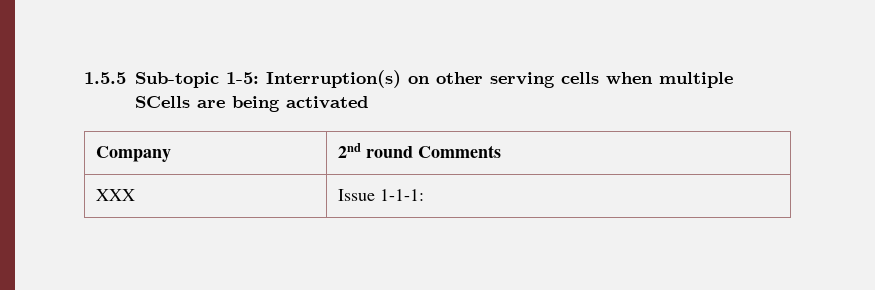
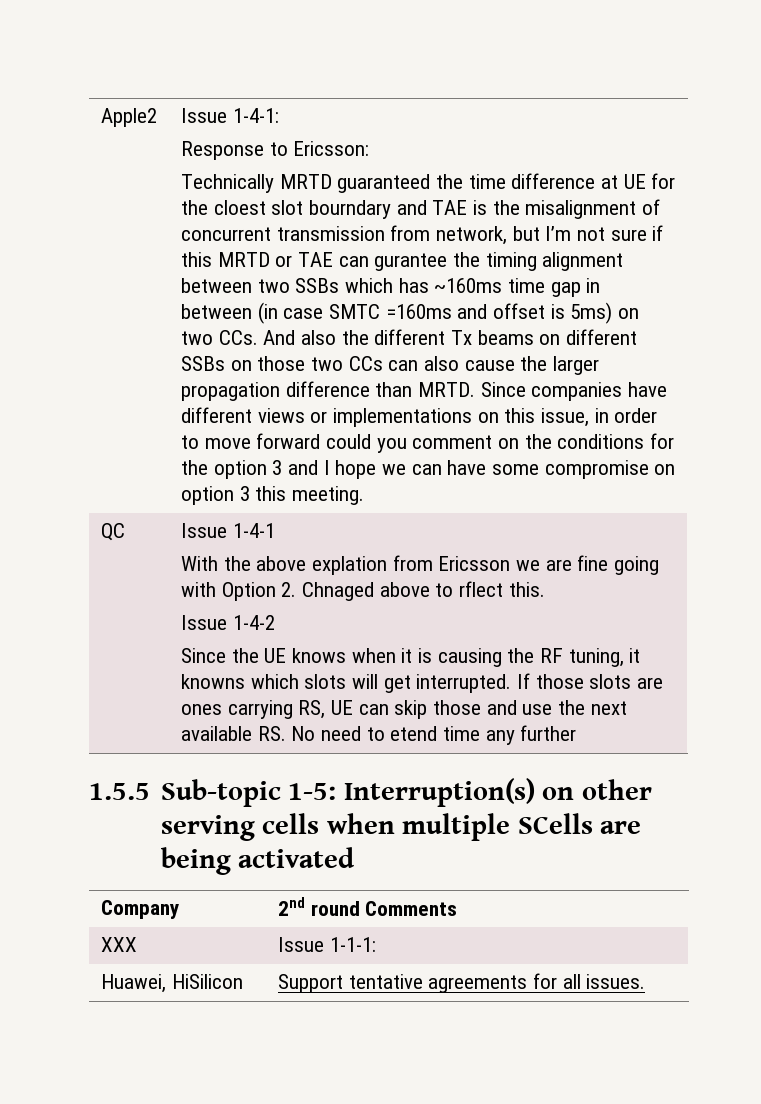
(84, 78) none -> [100,108,157,127] [180,108,279,123] [180,141,370,160] [180,173,676,193] [180,199,660,219] [180,225,664,245] [180,252,624,271] [180,278,601,297] [180,302,639,324] [180,329,637,345] [180,356,599,375] [180,381,667,401] [180,407,658,427] [180,433,674,453] [180,460,676,479] [180,486,364,505] [100,523,125,541] [180,523,275,538] [180,555,659,575] [180,581,545,601] [180,615,275,630] [180,648,641,667] [180,673,663,693] [180,700,627,719] [180,725,577,745] Apple2 | Issue 1-4-1: // Response to Ericsson: // Technically MRTD guaranteed the time difference at UE for the cloest slot bourndary and TAE is the misalignment of concurrent transmission from network, but I’m not sure if this MRTD or TAE can gurantee the timing alignment between two SSBs which has ~160ms time gap in between (in case SMTC =160ms and offset is 5ms) on two CCs. And also the different Tx beams on different SSBs on those two CCs can also cause the larger propagation difference than MRTD. Since companies have different views or implementations on this issue, in order to move forward could you comment on the conditions for the option 3 and I hope we can have some compromise on option 3 this meeting. // QC | Issue 1-4-1 // With the above explation from Ericsson we are fine going with Option 2. Chnaged above to rflect this. // Issue 1-4-2 // Since the UE knows when it is causing the RF tuning, it knowns which slots will get interrupted. If those slots are ones carrying RS, UE can skip those and use the next available RS. No need to etend time any further //
(424, 195) none -> [100,974,243,993] [277,973,646,993] // Huawei, HiSilicon | Support tentative agreements for all issues.

